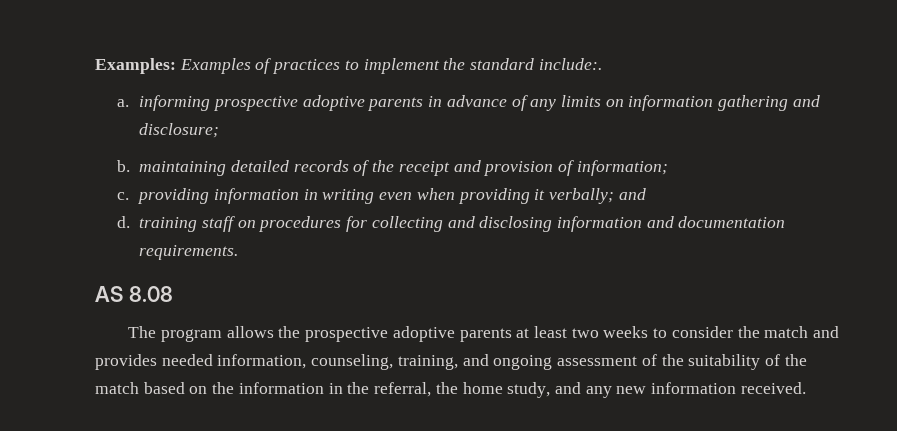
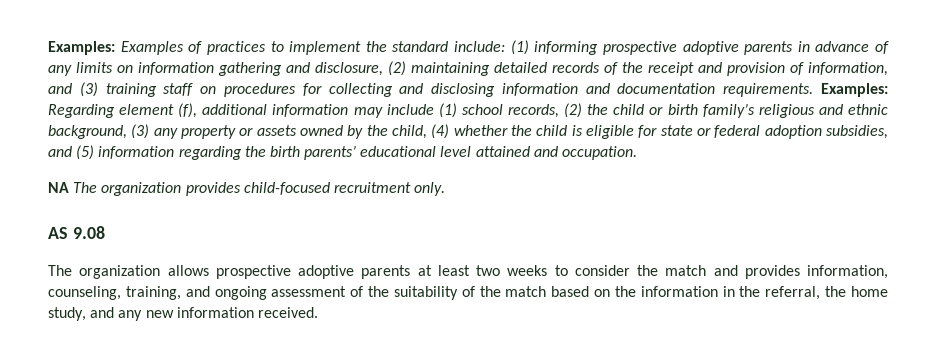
[538,58,602,70] [117,99,130,107] include:. // a. -> [454,40,529,55] include: (1)
[139,123,220,138] [117,160,131,172] disclosure; // b. -> [315,61,406,76] disclosure, (2)
[576,160,668,176] [117,188,646,204] [117,216,131,228] information; // c. providing information in writing even when providing it verbally; and // d. -> [808,62,888,76] [48,82,98,97] information, and (3)
(239, 252) none -> [821,83,889,97] [48,103,888,118] [48,124,889,139] [48,145,638,160] [48,182,446,196] Examples: Regarding element (f), additional information may include (1) school records, (2) the child or birth family’s religious and ethnic background, (3) any property or assets owned by the child, (4) whether the child is eligible for state or federal adoption subsidies, and (5) information regarding the birth parents’ educational level attained and occupation. // NA The organization provides child-focused recruitment only.
[128,286,173,302] [128,326,301,342] 8.08 // The program allows the -> [72,226,105,239] [48,265,209,279] 9.08 // The organization allows
[161,354,213,366] needed -> (800, 272) none

